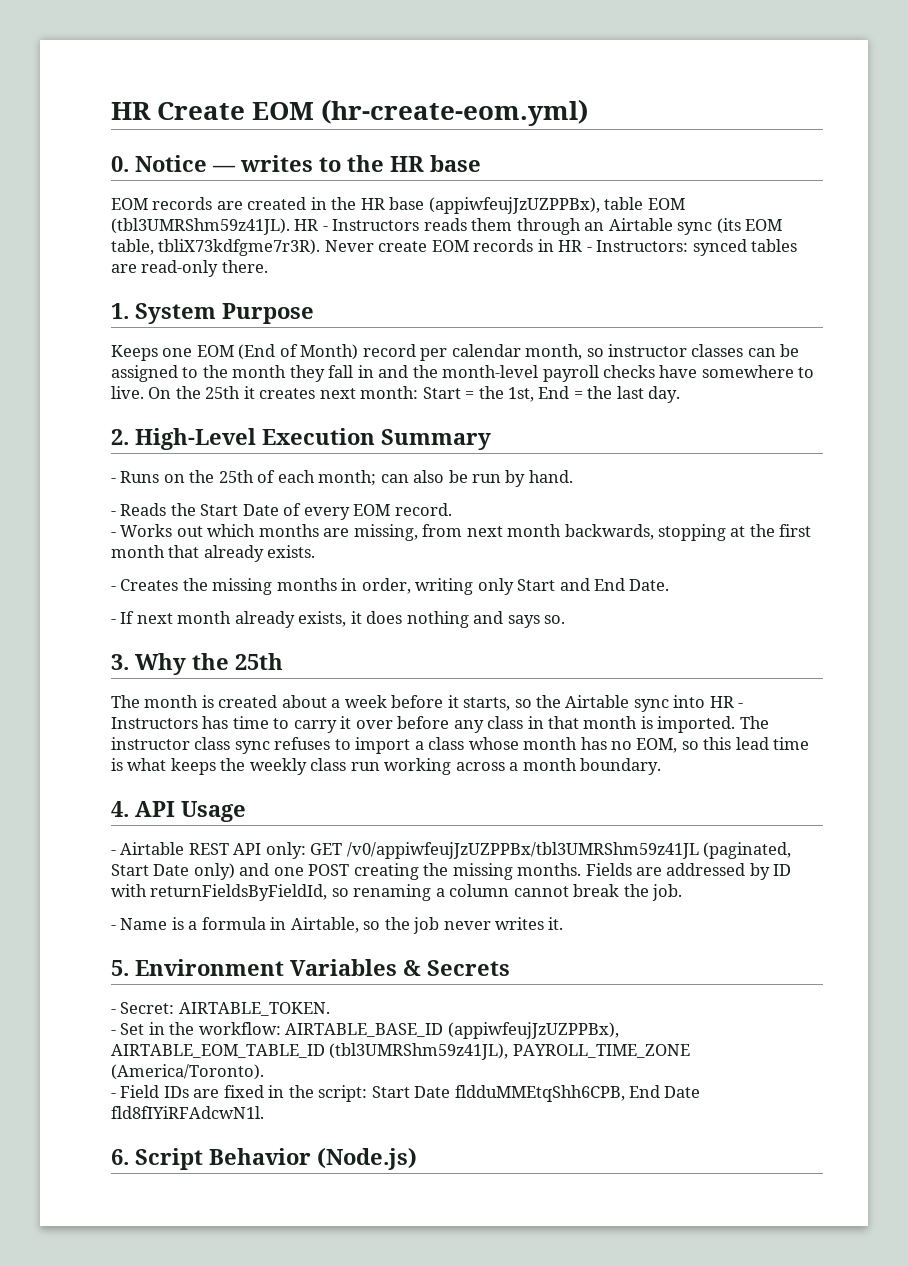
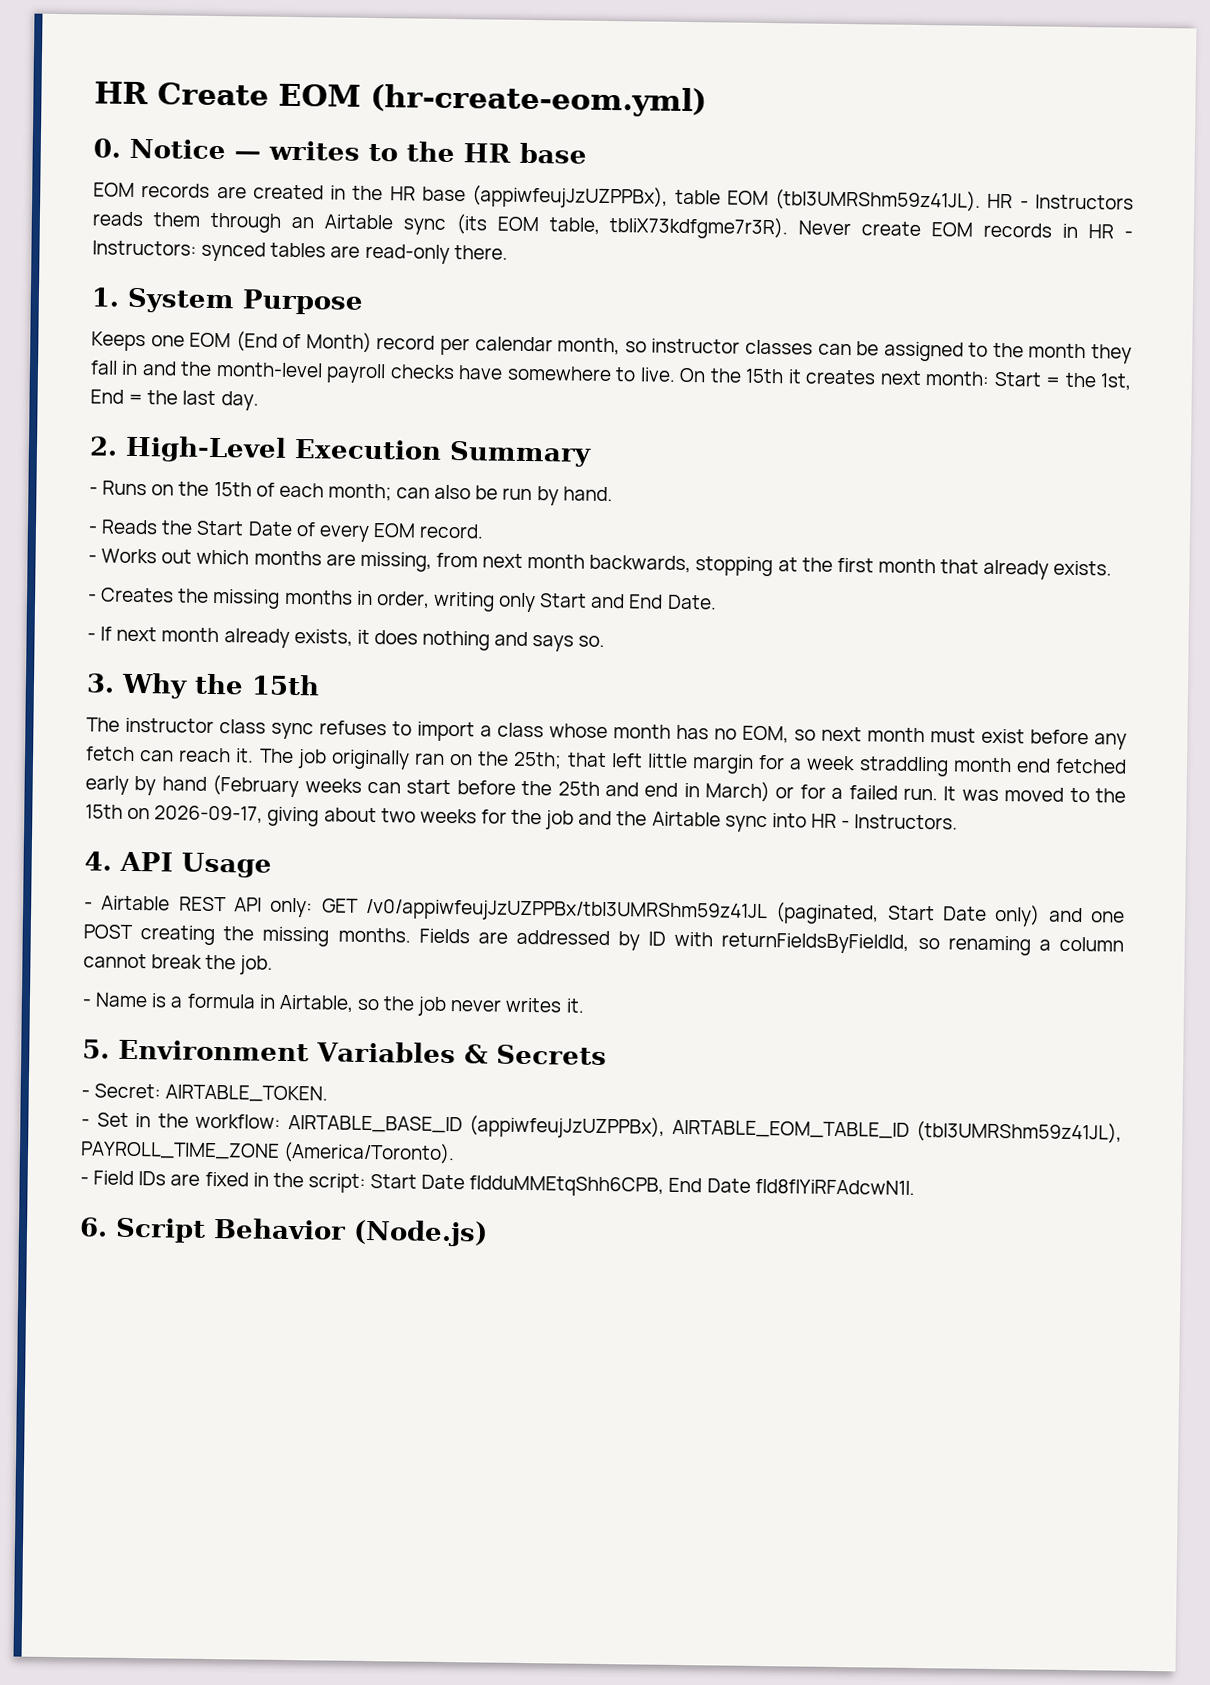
[205,386,241,399] 25th -> [745,368,785,384] 15th
[218,470,254,483] 25th -> [213,481,252,497] 15th
[235,653,283,670] [111,695,744,712] [111,716,769,733] 25th // The month is created about a week before it starts, so the Airtable sync into HR - Instructors has time to carry it over before any class in that month is imported. The -> [251,674,320,696] [86,717,120,732] 15th // The
[703,737,810,750] [111,758,662,775] this lead time is what keeps the weekly class run working across a month boundary. -> [821,726,1127,750] [86,746,1127,777] [85,774,1127,803] [85,804,959,833] next month must exist before any fetch can reach it. The job originally ran on the 25th; that left little margin for a week straddling month end fetched early by hand (February weeks can start before the 25th and end in March) or for a failed run. It was moved to the 15th on 2026-09-17, giving about two weeks for the job and the Airtable sync into HR - Instructors.

